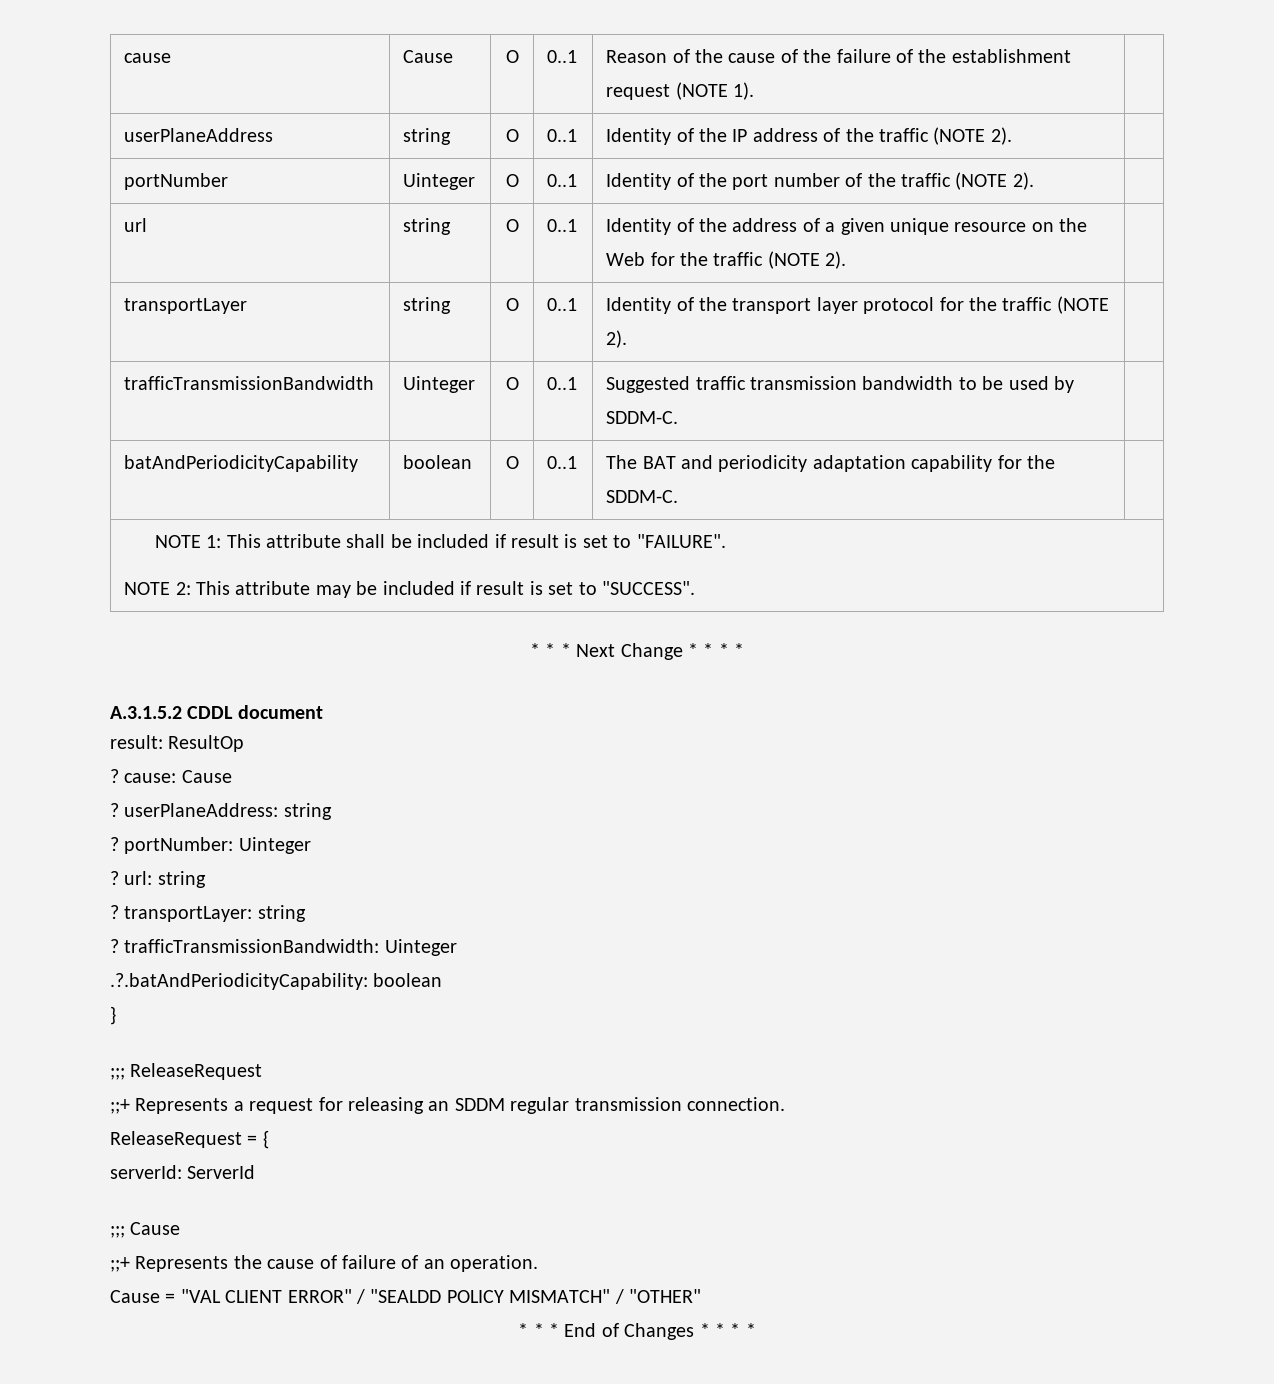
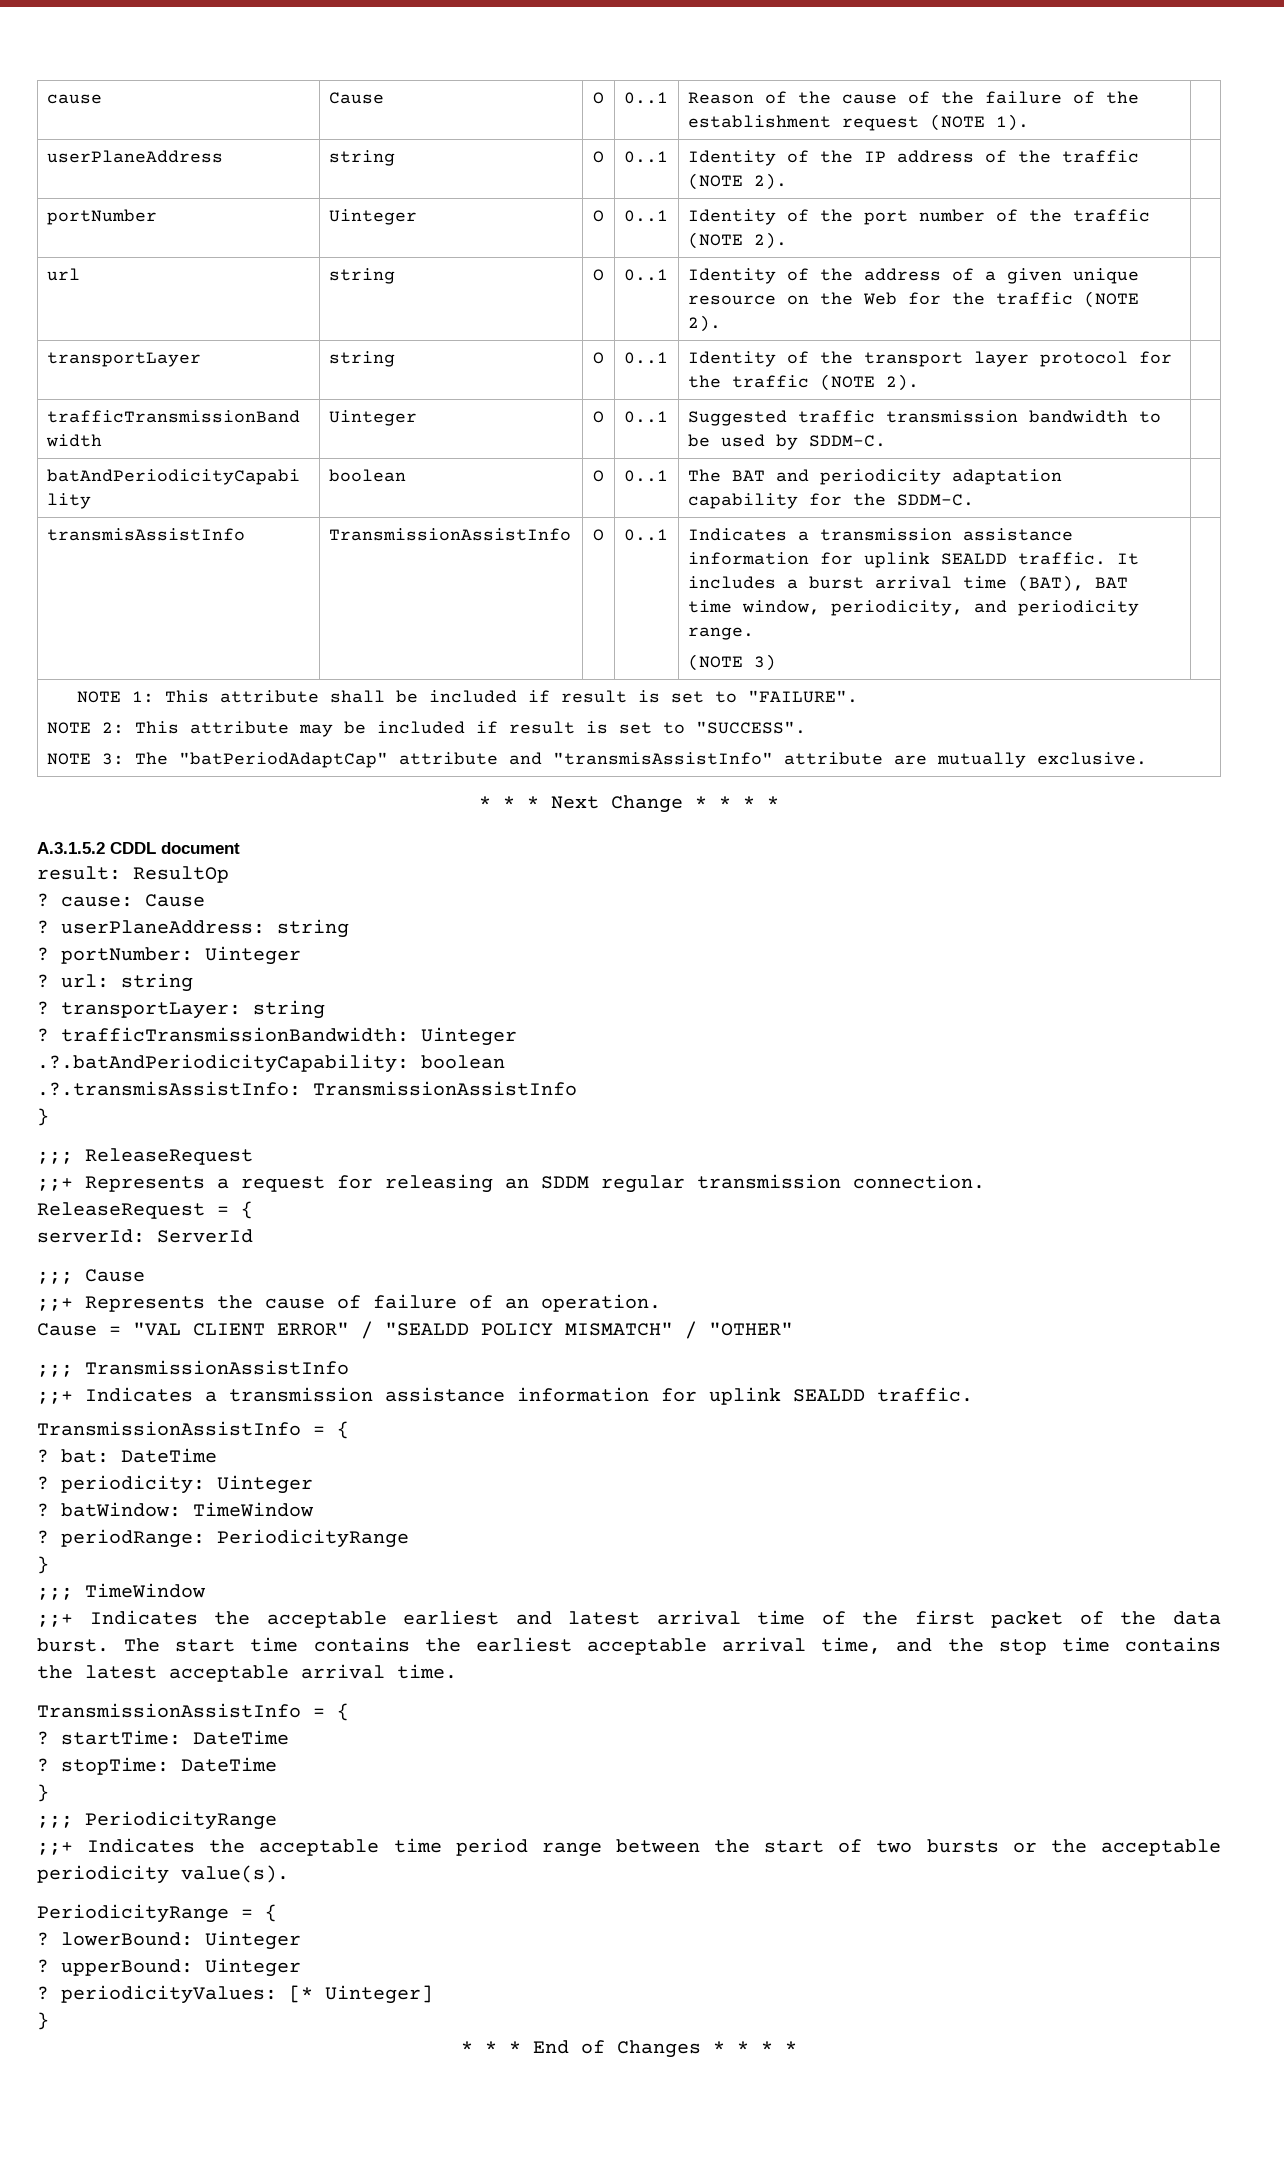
(679, 496) none -> [46,528,245,541] [328,528,571,541] [593,529,604,541] [623,529,668,541] [687,528,1073,541] [687,552,1139,568] [687,575,1128,592] [687,600,1139,616] [687,627,754,640] [687,654,776,671] // transmisAssistInfo | TransmissionAssistInfo | O | 0..1 | Indicates a transmission assistance information for uplink SEALDD traffic. It includes a burst arrival time (BAT), BAT time window, periodicity, and periodicity range. // (NOTE 3) |
(695, 588) none -> [46,752,1147,768] // NOTE 3: The "batPeriodAdaptCap" attribute and "transmisAssistInfo" attribute are mutually exclusive.
(443, 980) none -> [37,1081,577,1096] // .?.transmisAssistInfo: TransmissionAssistInfo
(701, 1296) none -> [37,1360,349,1377] [37,1387,973,1405] [37,1421,349,1439] [37,1448,217,1463] [37,1475,313,1494] [37,1502,314,1517] [37,1529,409,1548] [37,1556,49,1574] [37,1583,206,1600] [37,1610,1221,1628] [37,1637,1221,1655] [37,1664,457,1682] [37,1703,349,1721] [37,1730,289,1745] [37,1757,277,1775] [37,1784,49,1802] [37,1811,277,1830] [37,1838,1221,1857] [37,1865,289,1884] [37,1904,277,1923] [37,1931,301,1950] [37,1958,301,1977] [37,1985,433,2004] [37,2012,49,2030] // ;;; TransmissionAssistInfo // ;;+ Indicates a transmission assistance information for uplink SEALDD traffic. // TransmissionAssistInfo = { // ? bat: DateTime // ? periodicity: Uinteger // ? batWindow: TimeWindow // ? periodRange: PeriodicityRange // } // ;;; TimeWindow // ;;+ Indicates the acceptable earliest and latest arrival time of the first packet of the data burst. The start time contains the earliest acceptable arrival time, and the stop time contains the latest acceptable arrival time. // TransmissionAssistInfo = { // ? startTime: DateTime // ? stopTime: DateTime // } // ;;; PeriodicityRange // ;;+ Indicates the acceptable time period range between the start of two bursts or the acceptable periodicity value(s). // PeriodicityRange = { // ? lowerBound: Uinteger // ? upperBound: Uinteger // ? periodicityValues: [* Uinteger] // }

